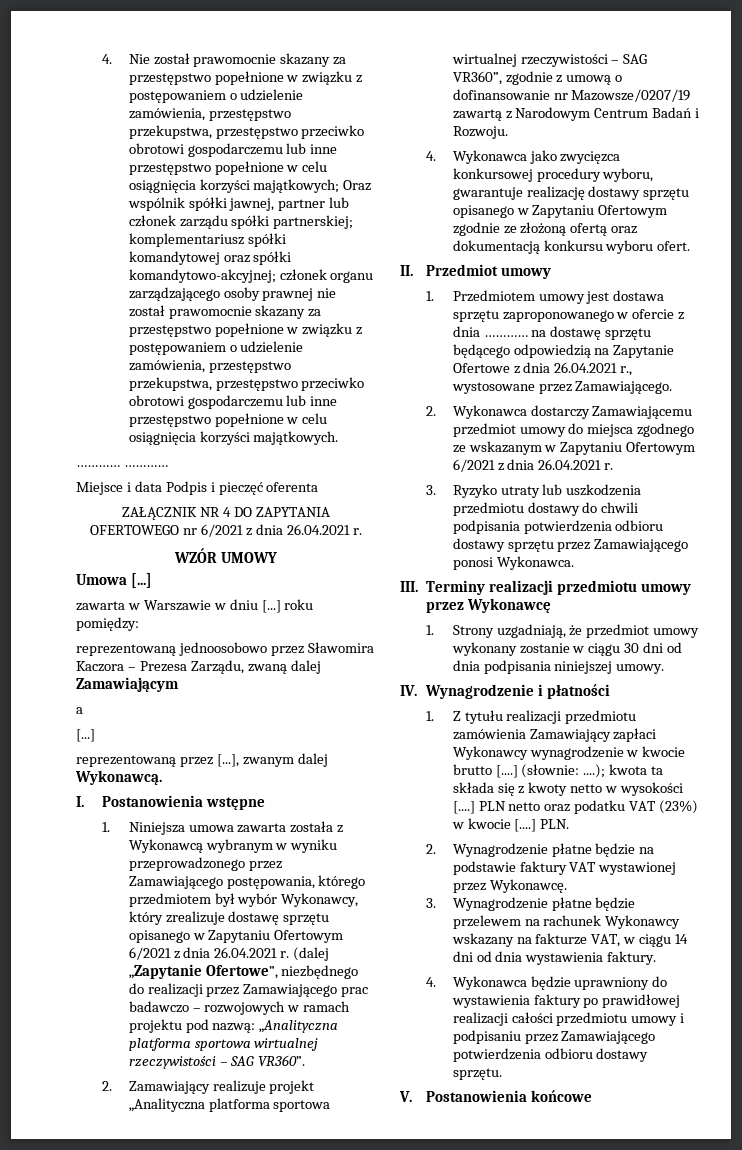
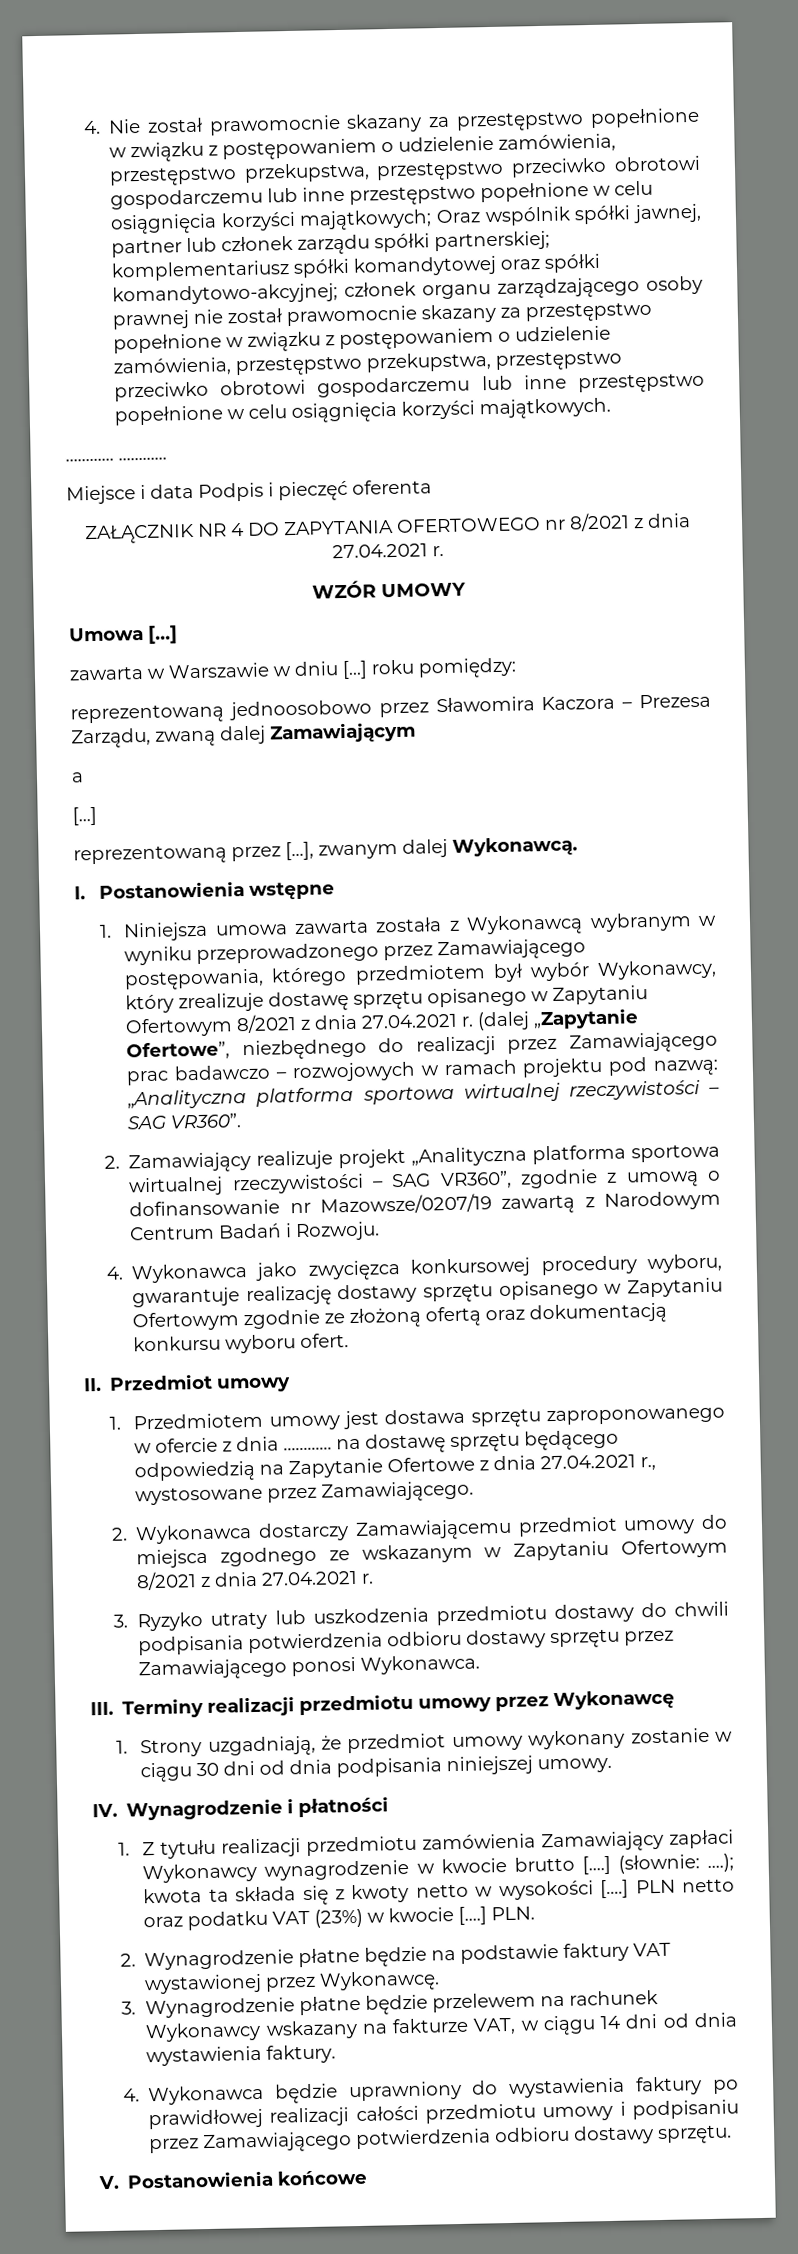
[201,524,350,537] 6/2021 z dnia 26.04.2021 -> [568,512,691,532] [331,543,428,559] 8/2021 z dnia 27.04.2021
[128,947,278,960] 6/2021 z dnia 26.04.2021 -> [236,1013,459,1034] 8/2021 z dnia 27.04.2021
[554,362,618,373] 26.04.2021 -> [540,1454,637,1470] 27.04.2021
[452,459,602,472] 6/2021 z dnia 26.04.2021 -> [136,1570,359,1591] 8/2021 z dnia 27.04.2021

